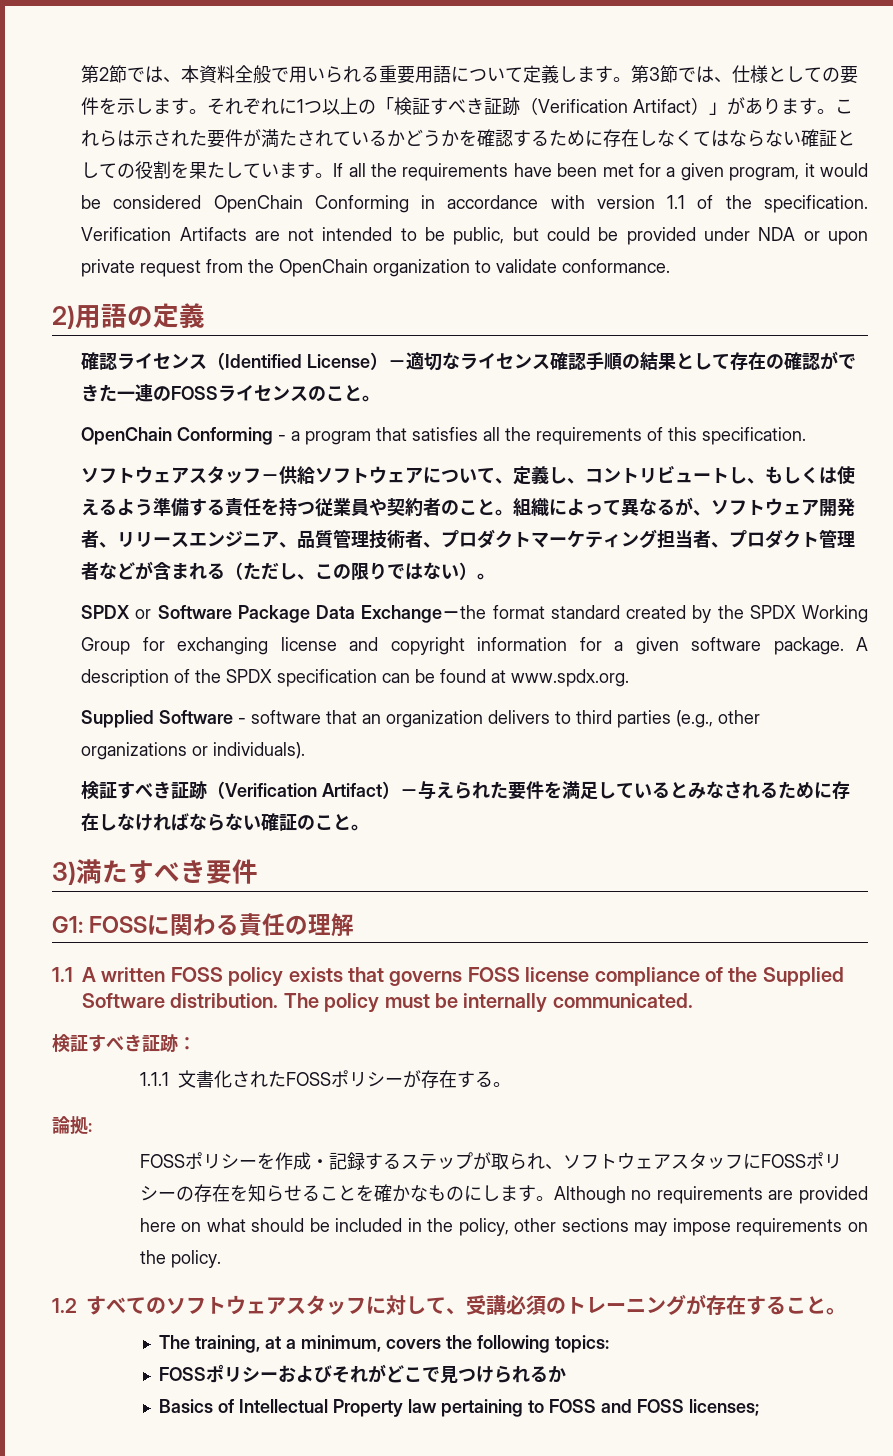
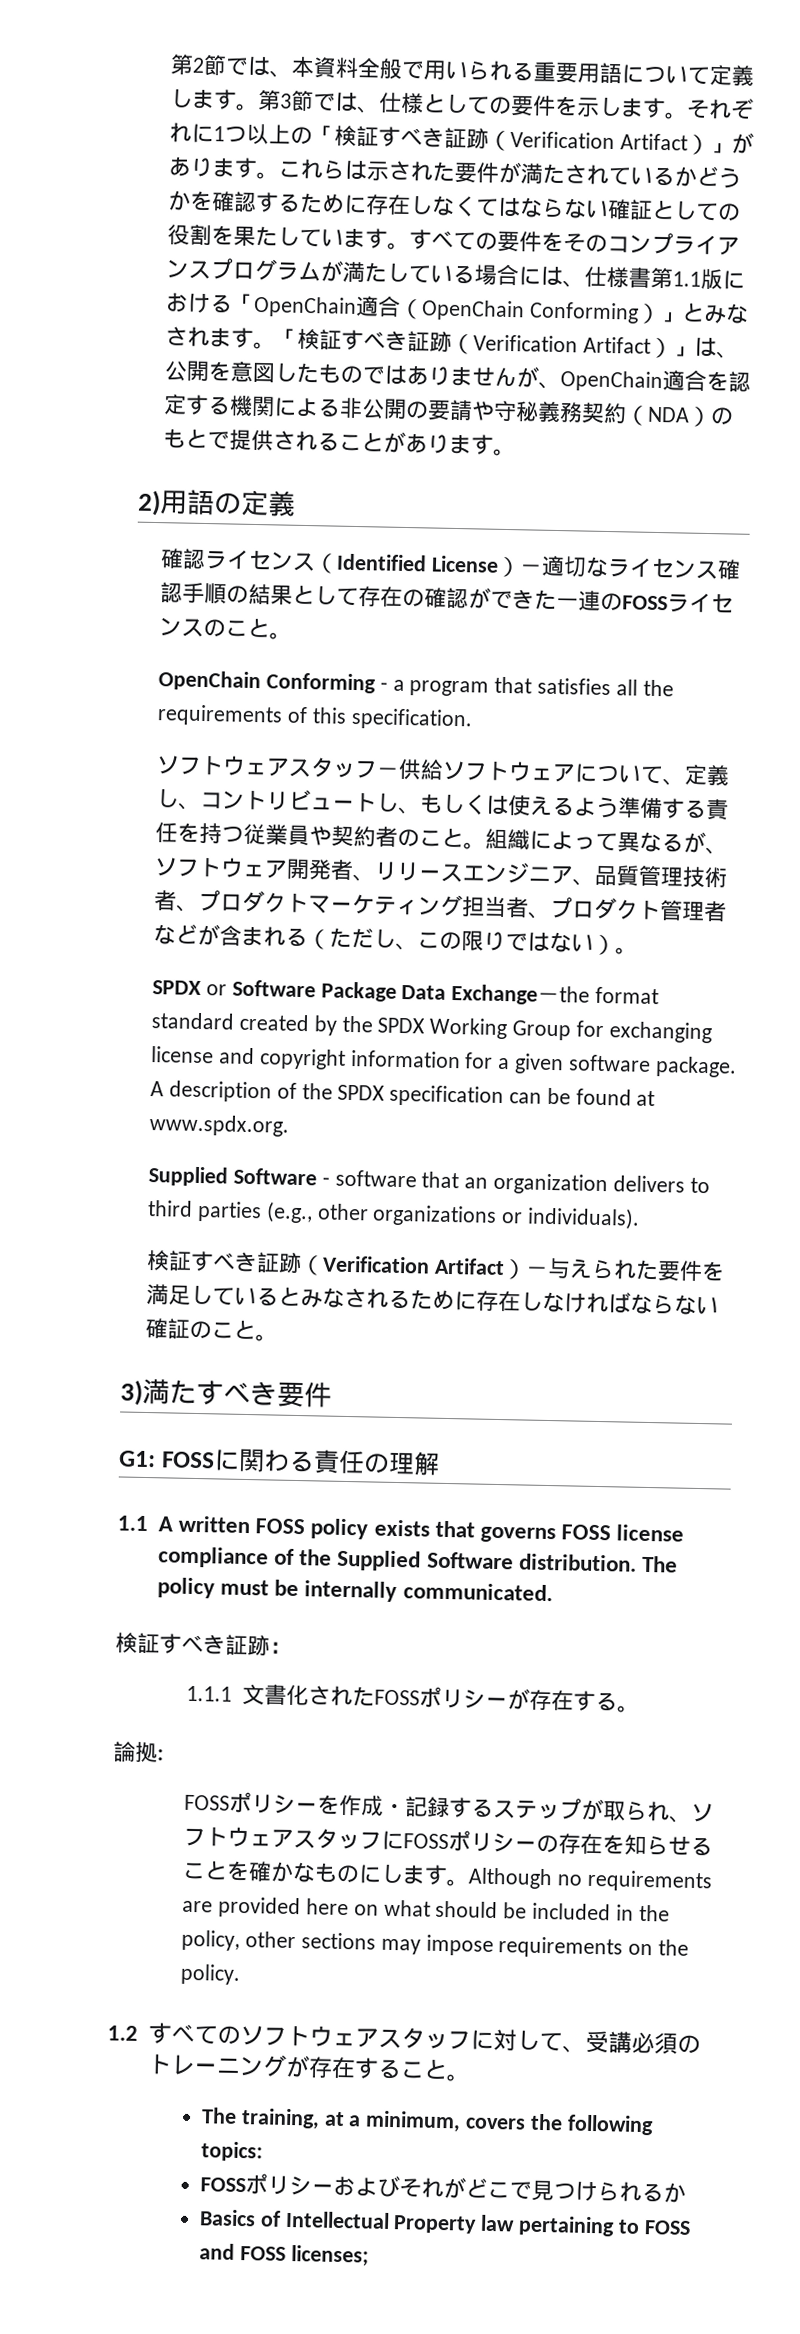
[333,163,868,181] [81,195,868,213] [81,227,868,245] [81,259,671,277] If all the requirements have been met for a given program, it would be considered OpenChain Conforming in accordance with version 1.1 of the specification. Verification Artifacts are not intended to be public, but could be provided under NDA or upon private request from the OpenChain organization to validate conformance. -> [409,229,741,256] [166,258,746,290] [165,292,749,325] [165,326,739,359] [164,360,752,393] [163,394,735,428] [163,428,517,457] すべての要件をそのコンプライアンスプログラムが満たしている場合には、仕様書第1.1版における「OpenChain適合（OpenChain Conforming）」とみなされます。「検証すべき証跡（Verification Artifact）」は、公開を意図したものではありませんが、OpenChain適合を認定する機関による非公開の要請や守秘義務契約（NDA）のもとで提供されることがあります。

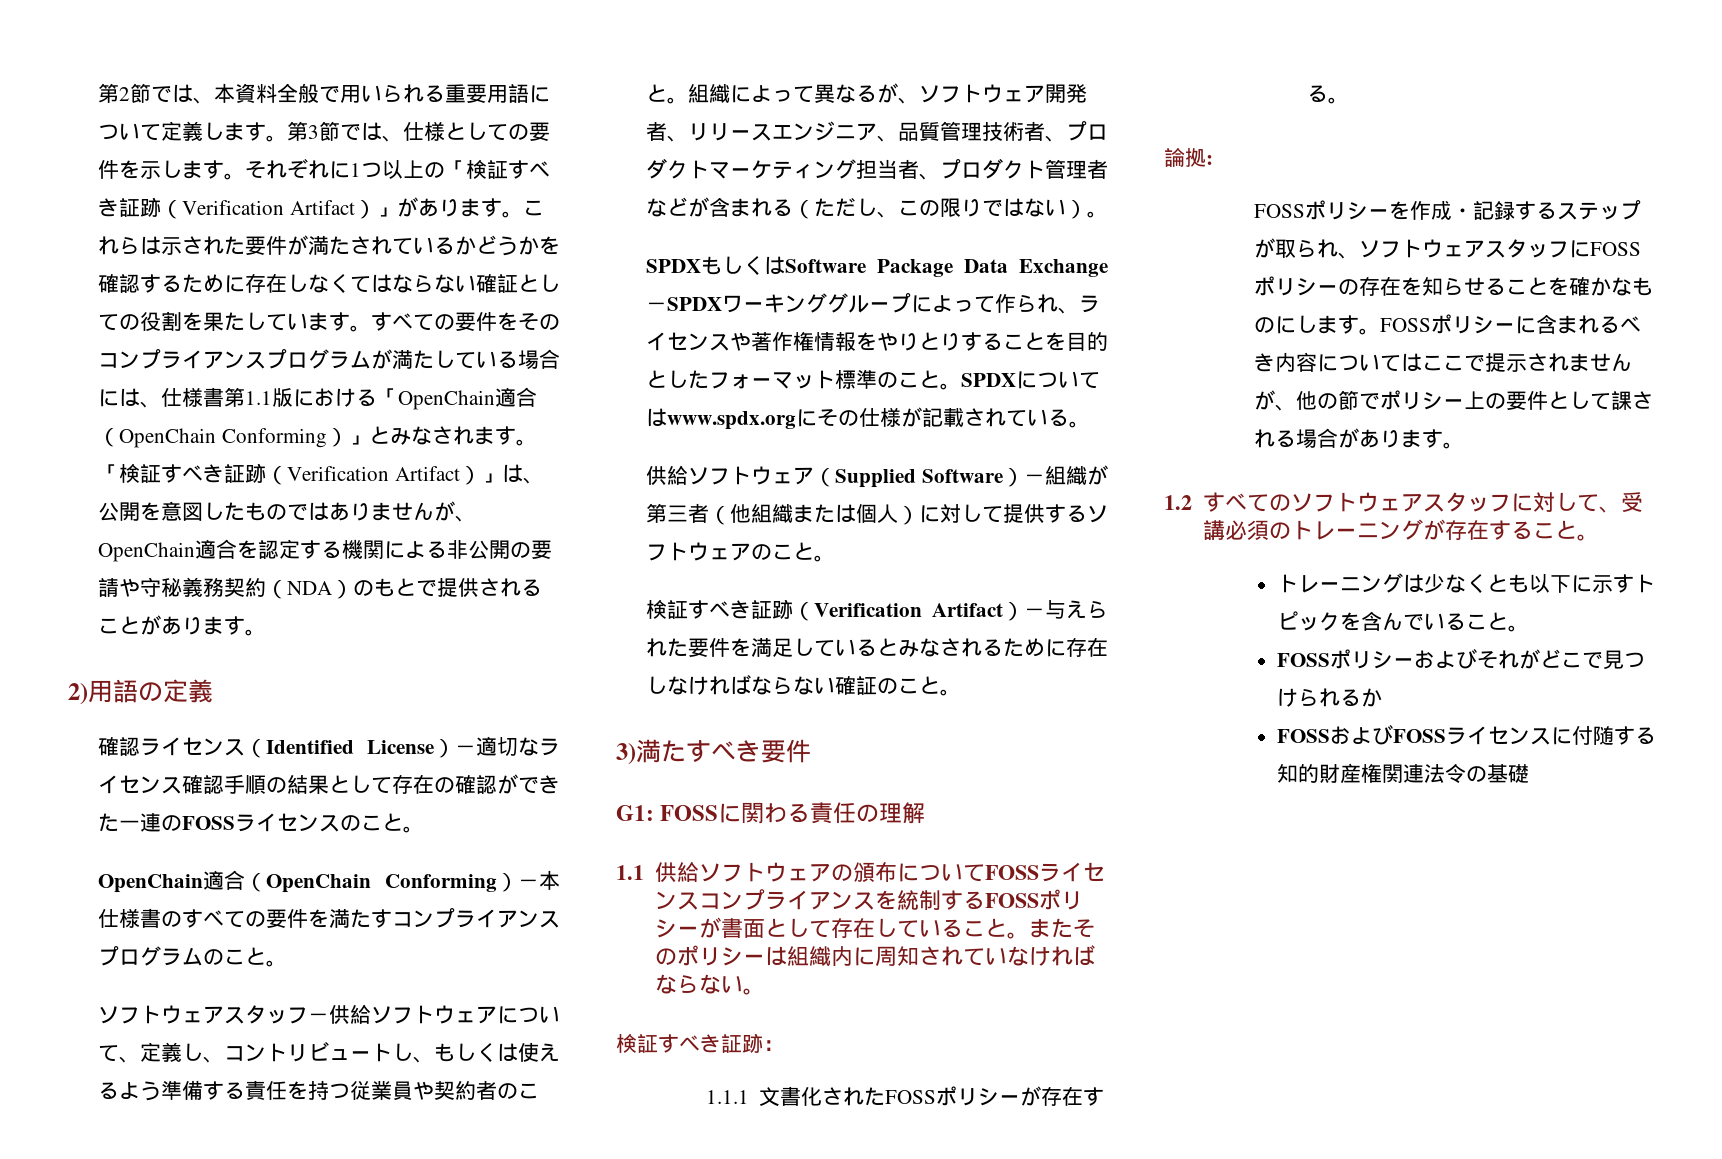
[265,672,674,697] [157,704,473,731] Conforming - a program that satisfies all the requirements of this specification. -> [202,870,560,893] [97,908,560,928] [97,946,287,967] 適合（OpenChain Conforming）－本仕様書のすべての要件を満たすコンプライアンスプログラムのこと。
[205,984,227,996] or -> [700,256,785,275] もしくは
[559,986,659,1005] [151,1012,712,1044] [151,1046,737,1078] [150,1080,656,1108] [149,1114,290,1137] [148,1166,710,1196] [147,1199,640,1230] the format standard created by the SPDX Working Group for exchanging license and copyright information for a given software package. A description of the SPDX specification can be found at www.spdx.org. // Supplied Software - software that an organization delivers to third parties (e.g., other organizations or individuals). -> [666,293,1100,314] [645,331,1108,351] [645,369,1100,390] [645,407,1090,430] [645,465,1108,488] [645,503,1108,525] [645,542,835,562] SPDXワーキンググループによって作られ、ライセンスや著作権情報をやりとりすることを目的としたフォーマット標準のこと。SPDXについてはwww.spdx.orgにその仕様が記載されている。 // 供給ソフトウェア（Supplied Software）－組織が第三者（他組織または個人）に対して提供するソフトウェアのこと。
[157,1515,685,1544] [157,1546,679,1573] [156,1577,553,1603] A written FOSS policy exists that governs FOSS license compliance of the Supplied Software distribution. The policy must be internally communicated. -> [654,862,1105,883] [654,889,1083,910] [654,917,1095,939] [654,945,1095,966] [654,974,765,995] 供給ソフトウェアの頒布についてFOSSライセンスコンプライアンスを統制するFOSSポリシーが書面として存在していること。またそのポリシーは組織内に周知されていなければならない。
[468,1867,713,1893] [182,1896,670,1922] [181,1929,690,1959] [180,1963,242,1985] Although no requirements are provided here on what should be included in the policy, other sections may impose requirements on the policy. -> [1379,314,1641,334] [1253,352,1632,372] [1253,390,1653,411] [1253,428,1464,449] FOSSポリシーに含まれるべき内容についてはここで提示されませんが、他の節でポリシー上の要件として課される場合があります。
[201,2107,654,2136] [201,2141,264,2162] The training, at a minimum, covers the following topics: -> [1276,573,1655,593] [1276,611,1529,632] トレーニングは少なくとも以下に示すトピックを含んでいること。
[199,2209,691,2237] [199,2243,369,2267] Basics of Intellectual Property law pertaining to FOSS and FOSS licenses; -> [1276,725,1656,745] [1276,763,1529,784] FOSSおよびFOSSライセンスに付随する知的財産権関連法令の基礎

